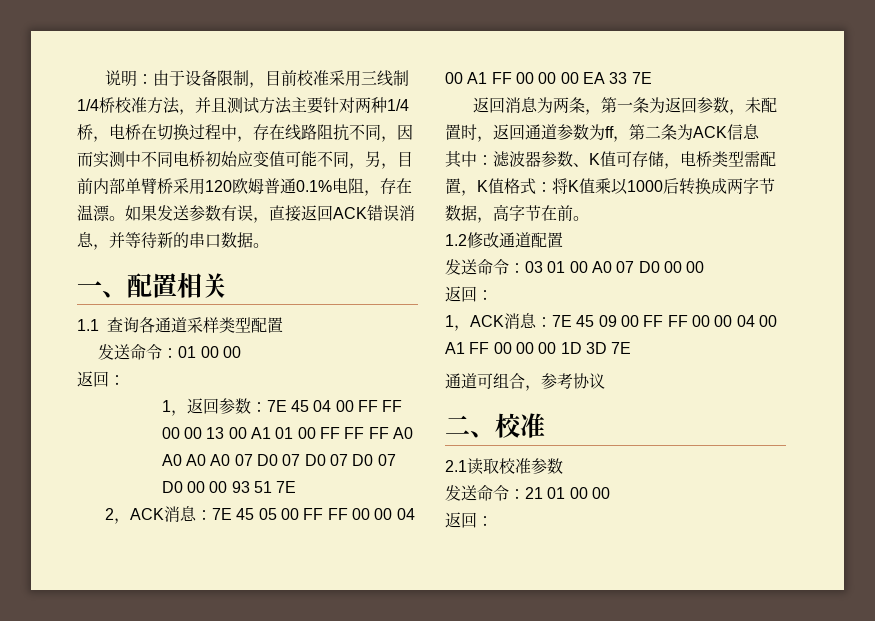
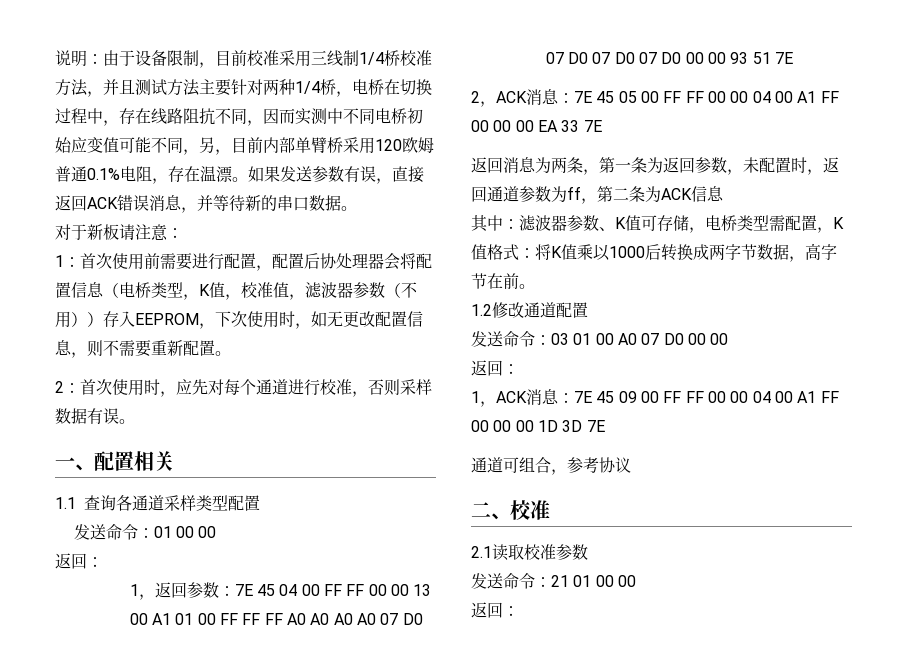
(269, 245) none -> [55,224,183,241] [55,253,432,271] [55,282,417,300] [55,311,423,329] [55,340,231,358] [55,379,432,397] [55,408,135,424] // 对于新板请注意： // 1：首次使用前需要进行配置，配置后协处理器会将配置信息（电桥类型，K值，校准值，滤波器参数（不用））存入EEPROM，下次使用时，如无更改配置信息，则不需要重新配置。 // 2：首次使用时，应先对每个通道进行校准，否则采样数据有误。

